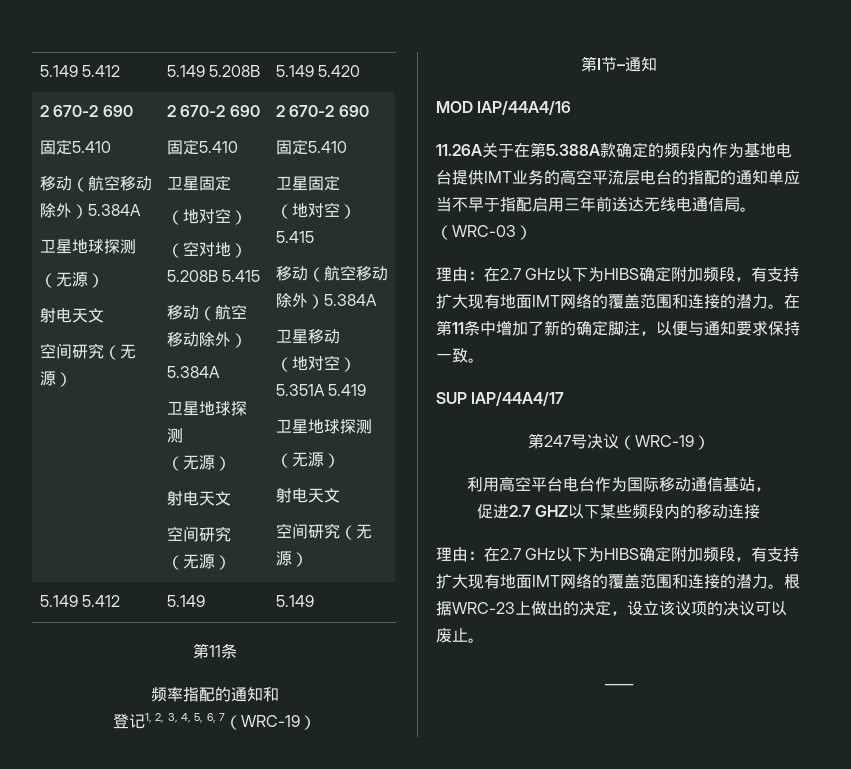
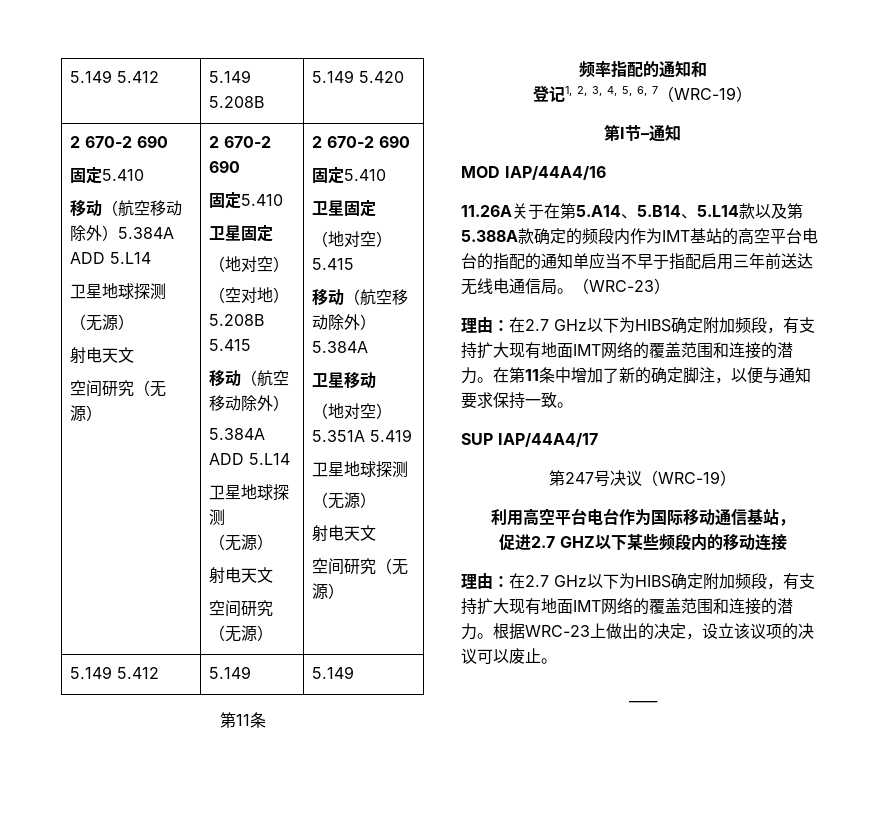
(141, 210) none -> [70,252,152,264] ADD 5.L14
(220, 372) none -> [209,453,291,465] ADD 5.L14
(546, 150) none -> [576,203,803,219] 5.A14、5.B14、5.L14款以及第
[744,143,792,158] [436,169,544,185] 基地电台提供IMT业务 -> [662,228,722,244] IMT基站
[608,170,640,185] 流层 -> [786,228,802,244] 台
[452,225,516,237] WRC-03 -> [589,280,654,292] WRC-23

